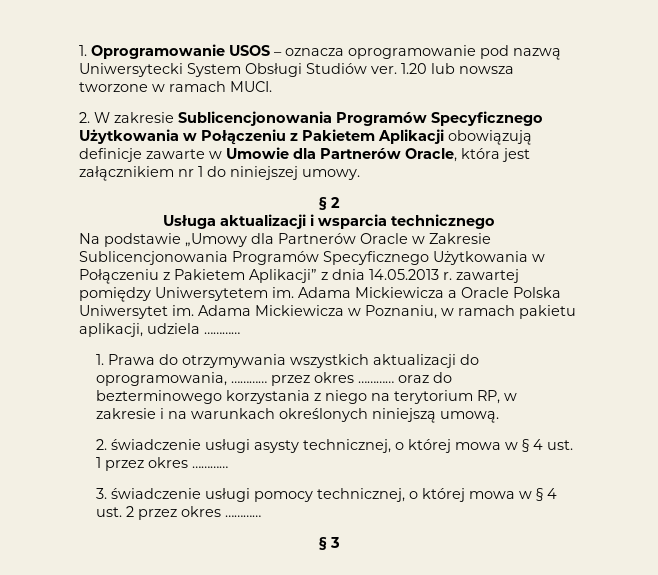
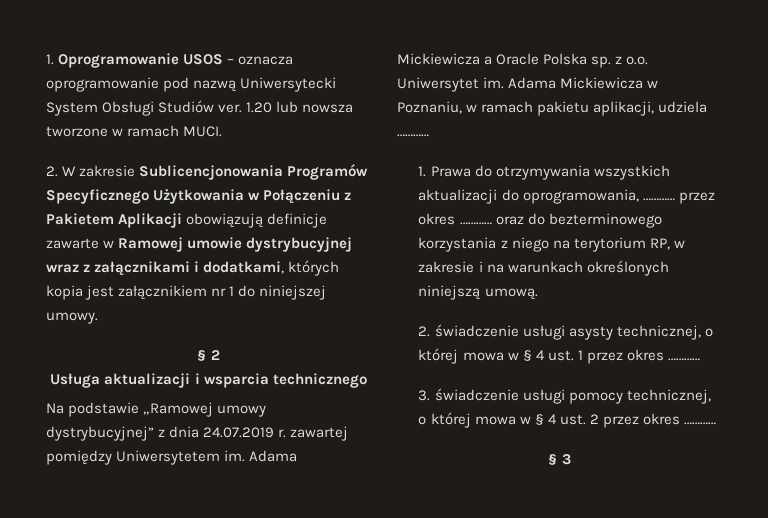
[226,147,500,162] Umowie dla Partnerów Oracle, która -> [118,237,353,252] [46,260,340,276] [46,285,83,300] Ramowej umowie dystrybucyjnej wraz z załącznikami i dodatkami, których kopia
[185,233,491,247] [79,251,545,265] [79,269,317,284] „Umowy dla Partnerów Oracle w Zakresie Sublicencjonowania Programów Specyficznego Użytkowania w Połączeniu z Pakietem Aplikacji” -> [143,402,267,417] [46,426,154,441] „Ramowej umowy dystrybucyjnej”
[369,269,439,280] 14.05.2013 -> [203,427,275,438] 24.07.2019
(561, 292) none -> [591,56,649,68] sp. z o.o.

